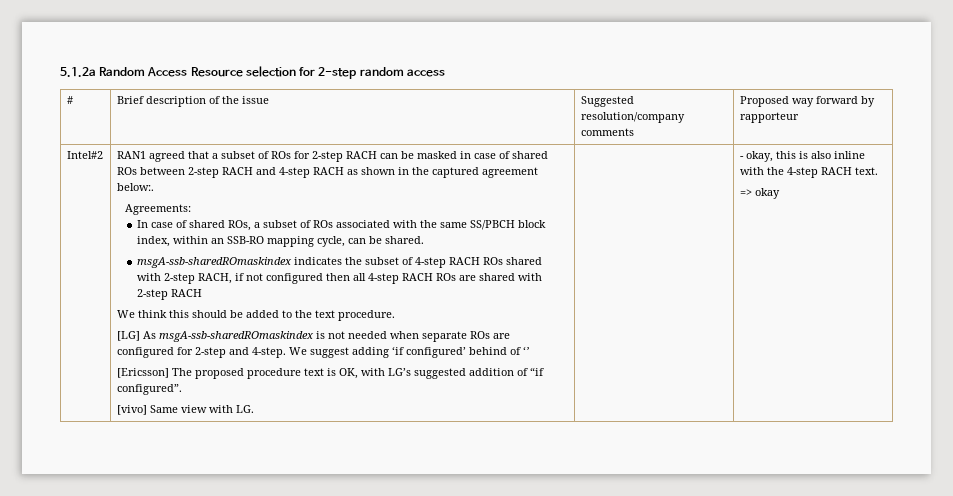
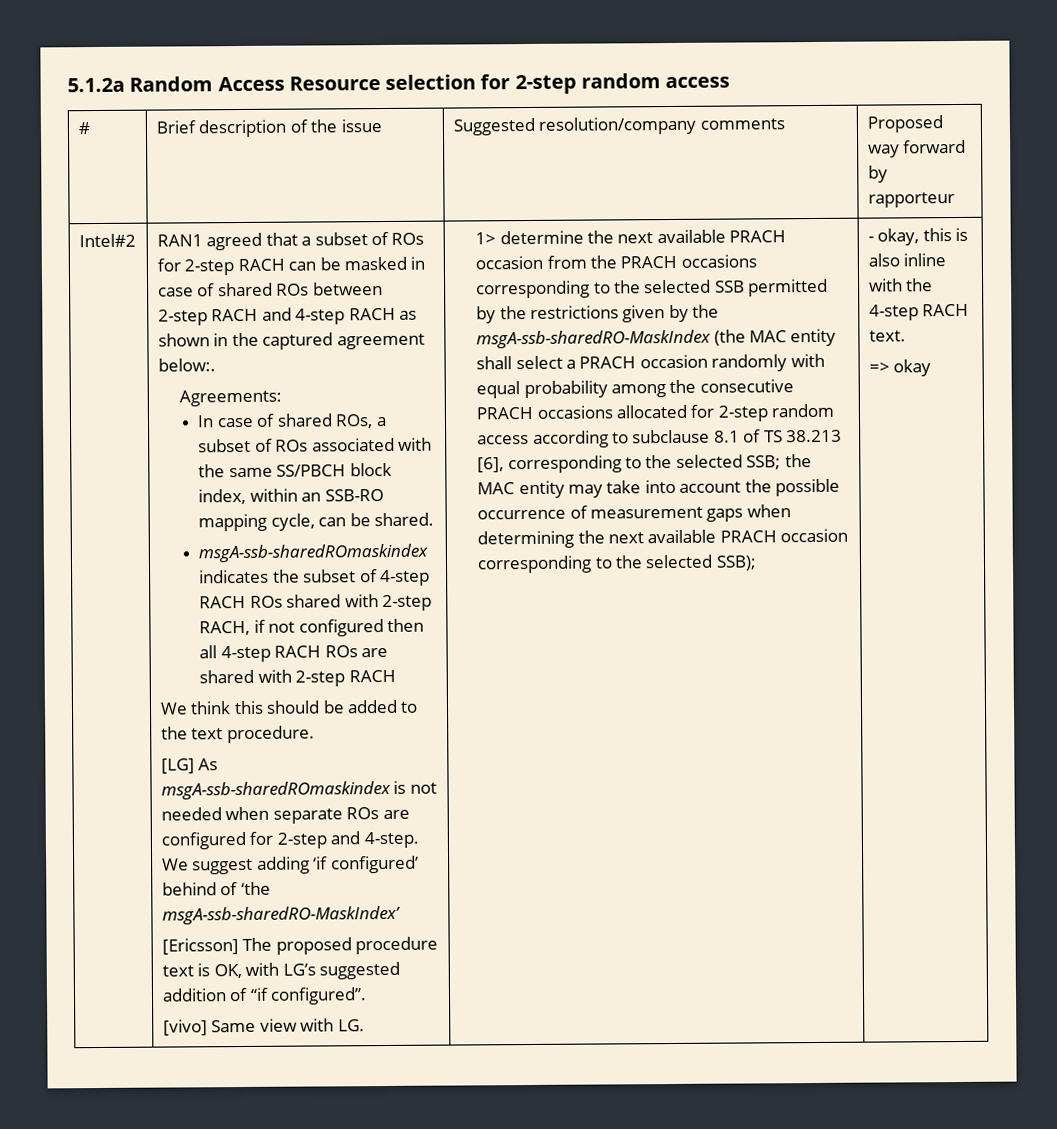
[522,346,529,355] ‘’ -> [240,881,271,896] [161,905,401,925] ‘the msgA-ssb-sharedRO-MaskIndex’
(254, 409) none -> [475,229,787,245] [475,254,757,270] [476,278,829,299] [476,304,720,324] [476,328,837,349] [476,353,825,372] [476,379,794,399] [476,403,835,422] [477,429,843,448] [477,454,812,474] [477,478,841,499] [477,504,791,522] [477,528,849,549] [477,554,757,574] 1> determine the next available PRACH occasion from the PRACH occasions corresponding to the selected SSB permitted by the restrictions given by the msgA-ssb-sharedRO-MaskIndex (the MAC entity shall select a PRACH occasion randomly with equal probability among the consecutive PRACH occasions allocated for 2-step random access according to subclause 8.1 of TS 38.213 [6], corresponding to the selected SSB; the MAC entity may take into account the possible occurrence of measurement gaps when determining the next available PRACH occasion corresponding to the selected SSB);

